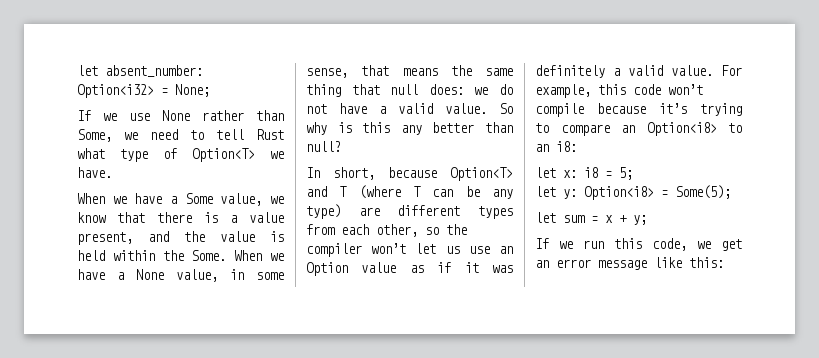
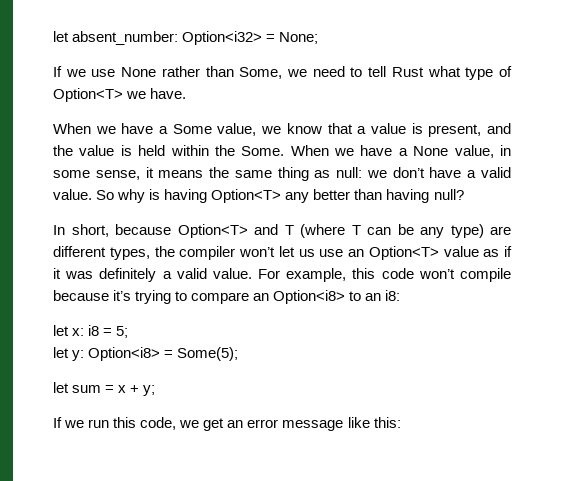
[157,212,218,223] there is -> (353, 128) none
(284, 217) none -> [411,123,423,134] is
[361,65,390,76] that -> [145,167,154,178] it
[351,84,513,95] [306,104,327,114] that null does: we do not -> [314,167,425,178] as null: we don’t
[362,122,391,133] this -> [164,189,282,203] having Option<T>
(513, 127) none -> [386,189,430,203] having
[478,206,513,219] [306,224,439,237] types from each other, so -> [109,247,150,260] types,
[306,262,348,276] Option -> [368,246,439,260] Option<T>

